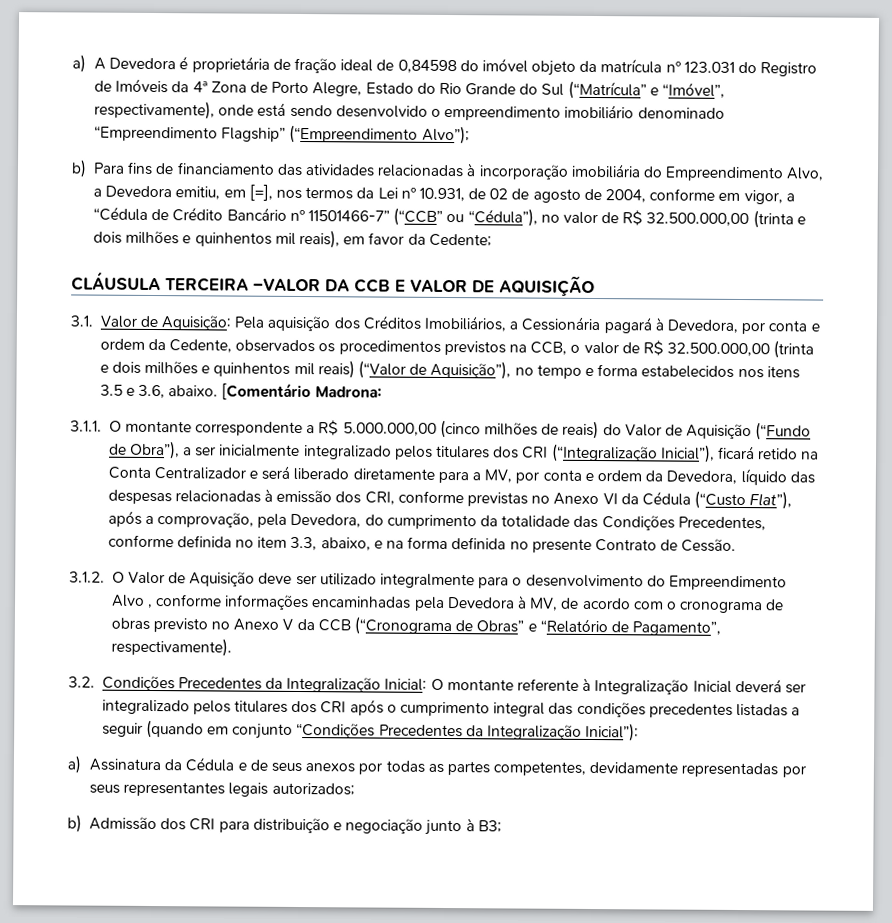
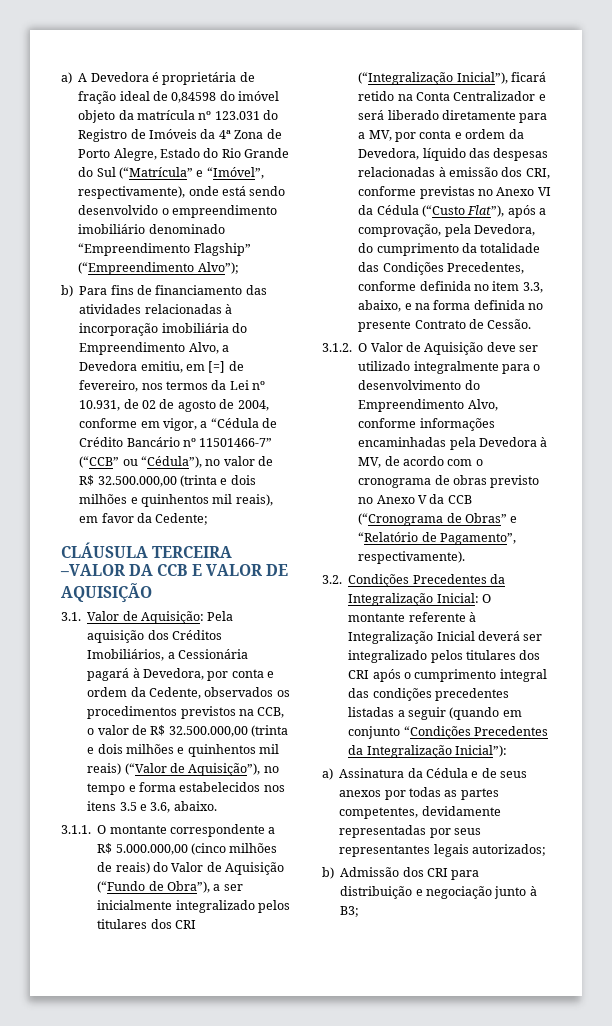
[248,184,273,201] [=], -> [208,361,244,373] [79,380,139,392] [=] de fevereiro,
[221,382,382,401] [Comentário Madrona: -> (217, 806) none
[111,594,153,609] Alvo , -> [467,399,498,411] Alvo,

